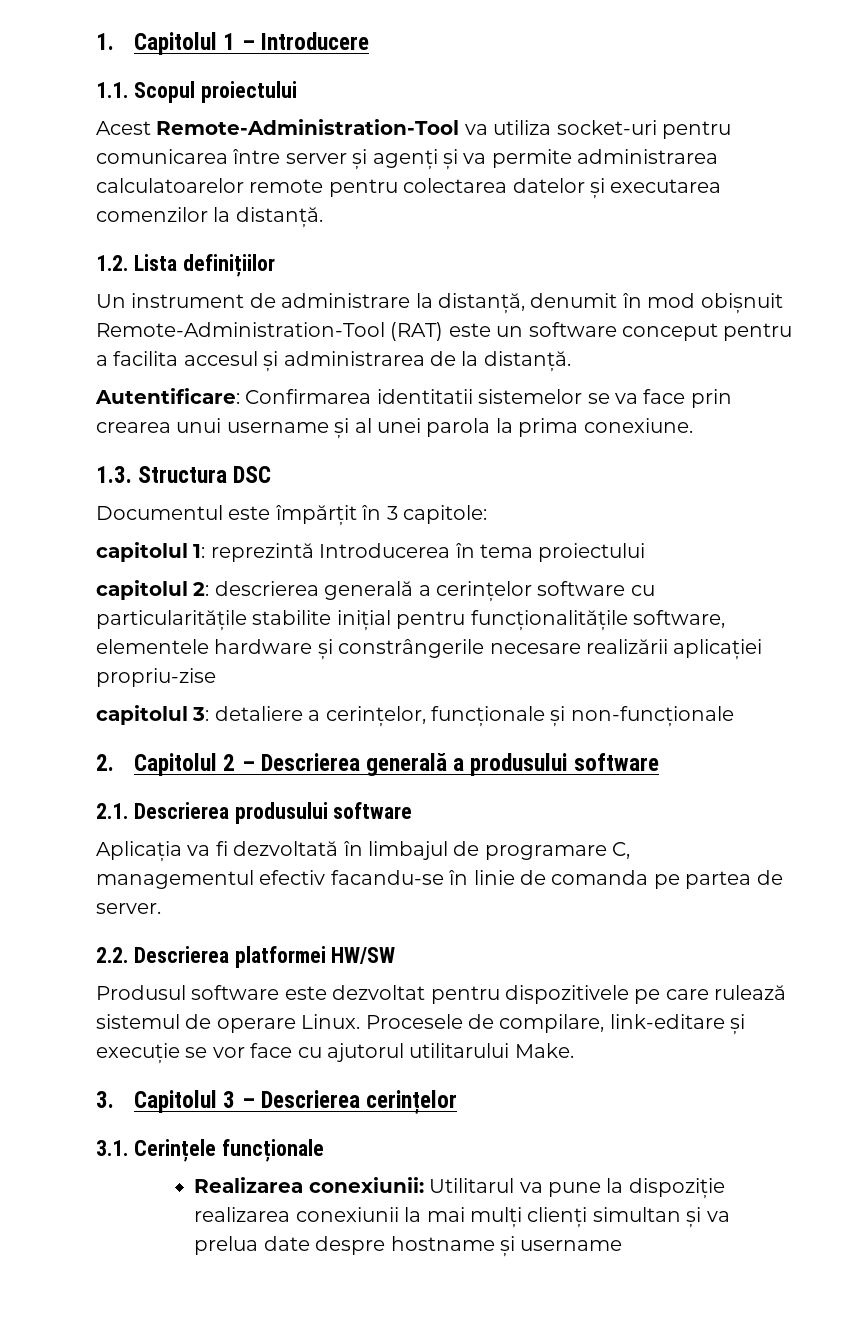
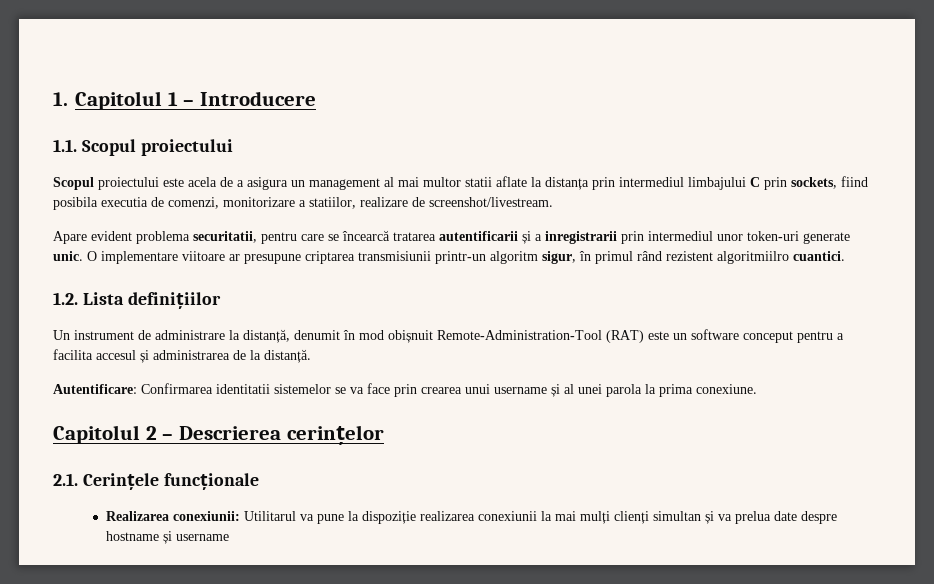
[96,119,731,139] [96,149,719,170] [96,178,722,199] [96,207,323,228] Acest Remote-Administration-Tool va utiliza socket-uri pentru comunicarea între server și agenți și va permite administrarea calculatoarelor remote pentru colectarea datelor și executarea comenzilor la distanță. -> [53,176,868,190] [53,197,553,210] [53,230,850,244] [53,251,845,264] Scopul proiectului este acela de a asigura un management al mai multor statii aflate la distanța prin intermediul limbajului C prin sockets, fiind posibila executia de comenzi, monitorizare a statiilor, realizare de screenshot/livestream. // Apare evident problema securitatii, pentru care se încearcă tratarea autentificarii și a inregistrarii prin intermediul unor token-uri generate unic. O implementare viitoare ar presupune criptarea transmisiunii printr-un algoritm sigur, în primul rând rezistent algoritmiilro cuantici.
[96,466,272,483] [96,505,487,526] [96,542,646,562] [96,580,655,602] [96,610,725,631] [96,639,763,660] [96,668,216,687] [96,705,734,727] [96,753,659,776] [96,802,413,824] [96,841,631,862] [96,870,783,889] [96,903,161,914] [96,946,396,968] [96,985,787,1004] [96,1014,746,1035] [96,1043,574,1064] [96,1090,458,1115] [96,1140,128,1156] 1.3. Structura DSC // Documentul este împărțit în 3 capitole: // capitolul 1: reprezintă Introducerea în tema proiectului // capitolul 2: descrierea generală a cerințelor software cu particularitățile stabilite inițial pentru funcționalitățile software, elementele hardware și constrângerile necesare realizării aplicației propriu-zise // capitolul 3: detaliere a cerințelor, funcționale și non-funcționale // 2. Capitolul 2 – Descrierea generală a produsului software // 2.1. Descrierea produsului software // Aplicația va fi dezvoltată în limbajul de programare C, managementul efectiv facandu-se în linie de comanda pe partea de server. // 2.2. Descrierea platformei HW/SW // Produsul software este dezvoltat pentru dispozitivele pe care rulează sistemul de operare Linux. Procesele de compilare, link-editare și execuție se vor face cu ajutorul utilitarului Make. // 3. Capitolul 3 – Descrierea cerințelor // 3.1. -> [53,425,384,445] [53,473,78,486] Capitolul 2 – Descrierea cerințelor // 2.1.

